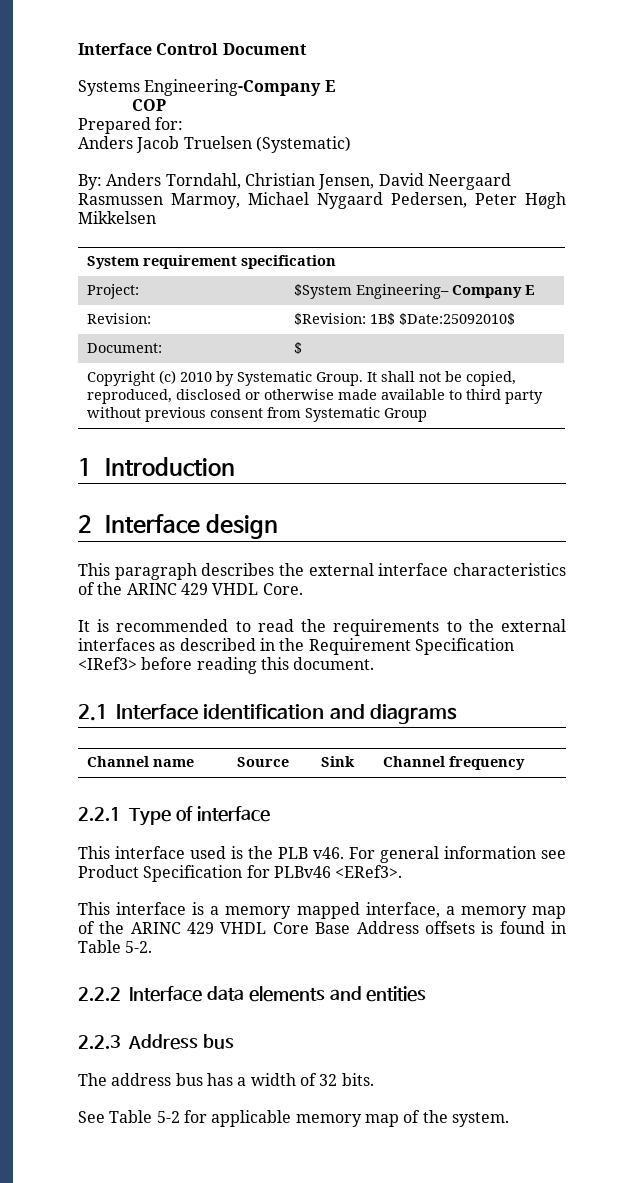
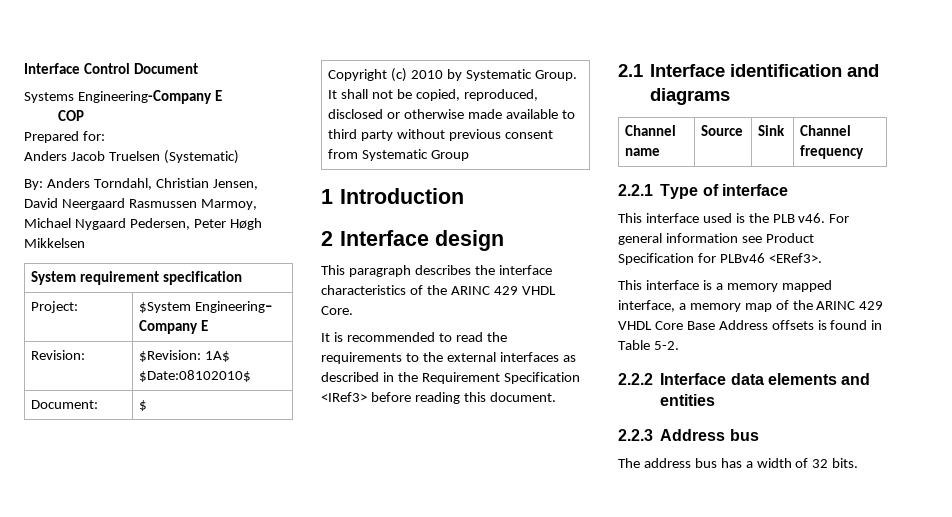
[370,313,516,325] 1B$ $Date:25092010$ -> [205,351,231,362] [139,370,252,382] 1A$ $Date:08102010$
[308,563,374,576] external -> (495, 270) none
[78,1110,509,1127] // See Table 5-2 for applicable memory map of the system. -> (859, 463) none

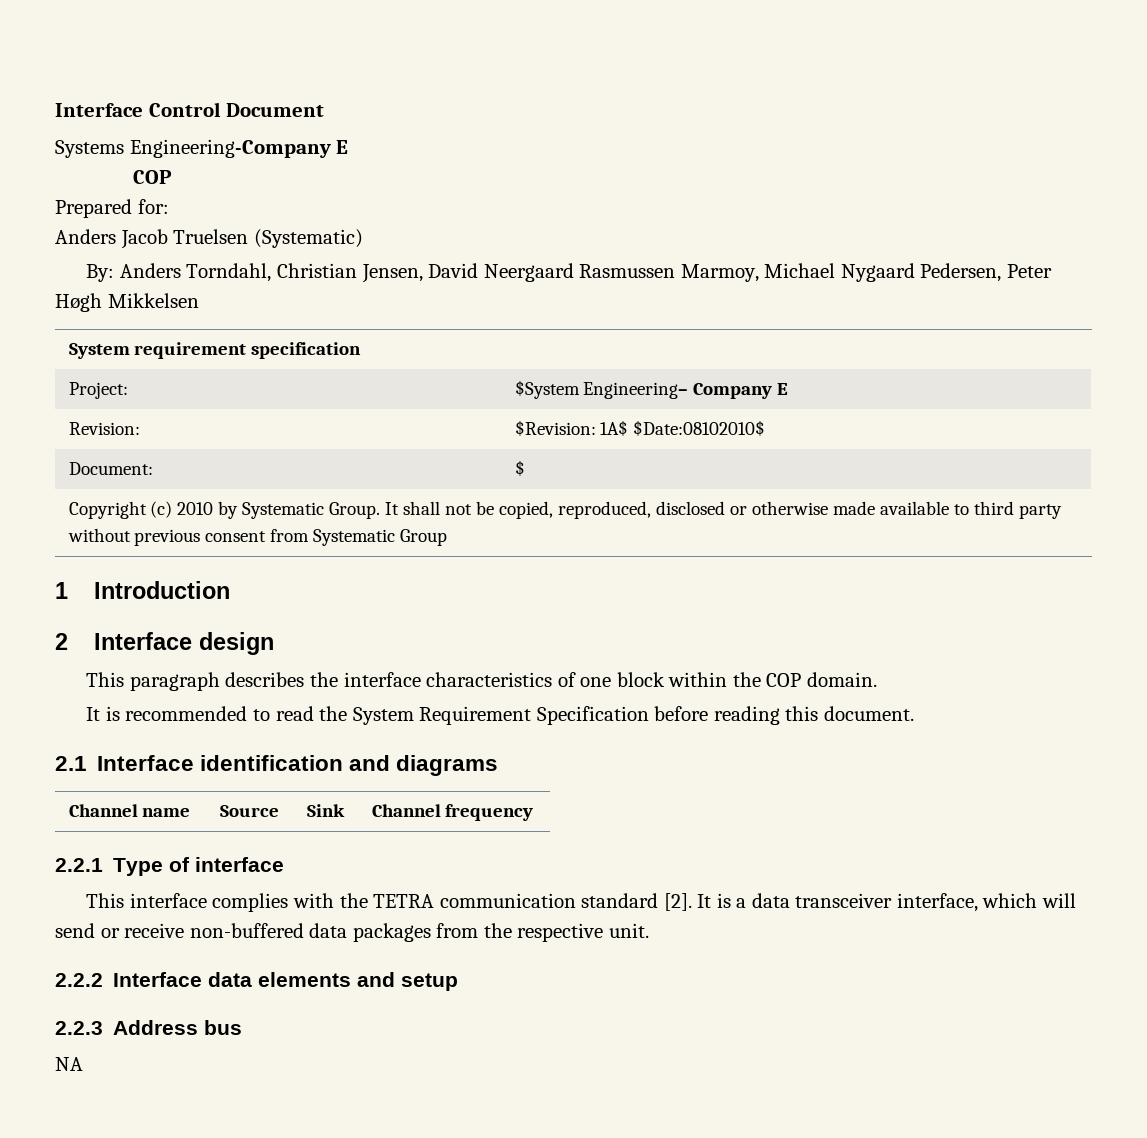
[426,285,556,295] [321,306,353,315] the ARINC 429 VHDL Core. -> [580,672,877,687] one block within the COP domain.
[321,352,576,364] [321,372,418,382] requirements to the external interfaces as described in the -> [352,707,414,725] System
[321,392,367,402] <IRef3> -> (649, 715) none
[702,213,850,223] [618,233,814,245] [618,253,822,265] [618,280,832,292] [618,300,884,312] [618,320,883,330] [618,340,679,350] used is the PLB v46. For general information see Product Specification for PLBv46 <ERef3>. // This interface is a memory mapped interface, a memory map of the ARINC 429 VHDL Core Base Address offsets is found in Table 5-2. -> [212,893,1076,912] [55,923,649,942] complies with the TETRA communication standard [2]. It is a data transceiver interface, which will send or receive non-buffered data packages from the respective unit.
[660,394,716,406] entities -> [401,973,459,991] setup
[618,458,859,468] The address bus has a width of 32 bits. -> [55,1057,83,1071] NA

